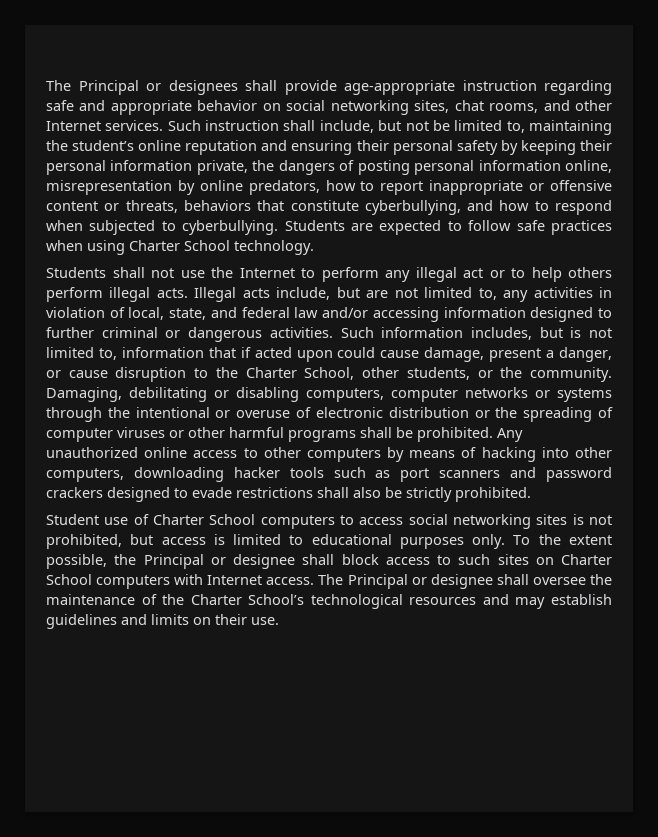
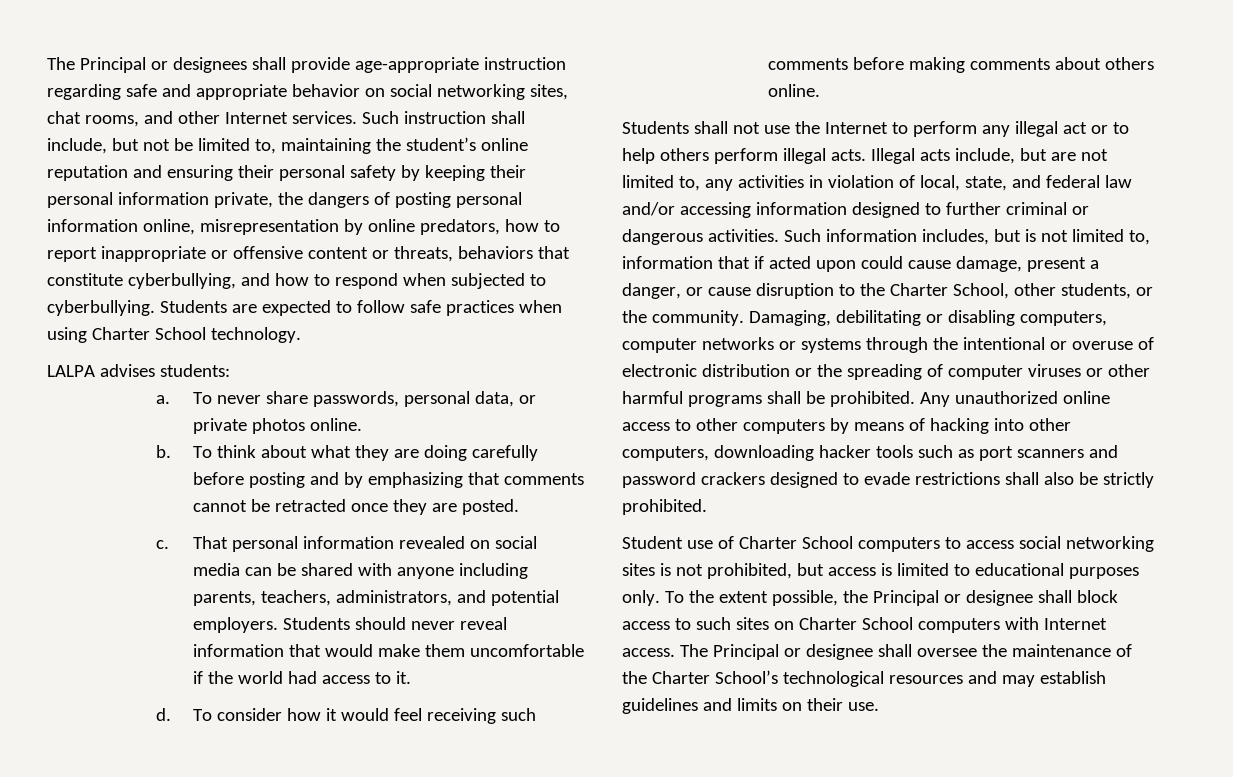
(314, 247) none -> [47,364,230,377] [156,391,536,407] [192,418,362,434] [156,445,538,461] [192,472,584,488] [192,499,519,515] [156,536,537,552] [192,563,528,579] [192,590,559,606] [192,617,507,633] [192,644,584,657] [192,671,411,684] [156,708,536,724] [767,57,1154,73] [767,84,820,97] // LALPA advises students: // a. To never share passwords, personal data, or private photos online. // b. To think about what they are doing carefully before posting and by emphasizing that comments cannot be retracted once they are posted. // c. That personal information revealed on social media can be shared with anyone including parents, teachers, administrators, and potential employers. Students should never reveal information that would make them uncomfortable if the world had access to it. // d. To consider how it would feel receiving such comments before making comments about others online.

